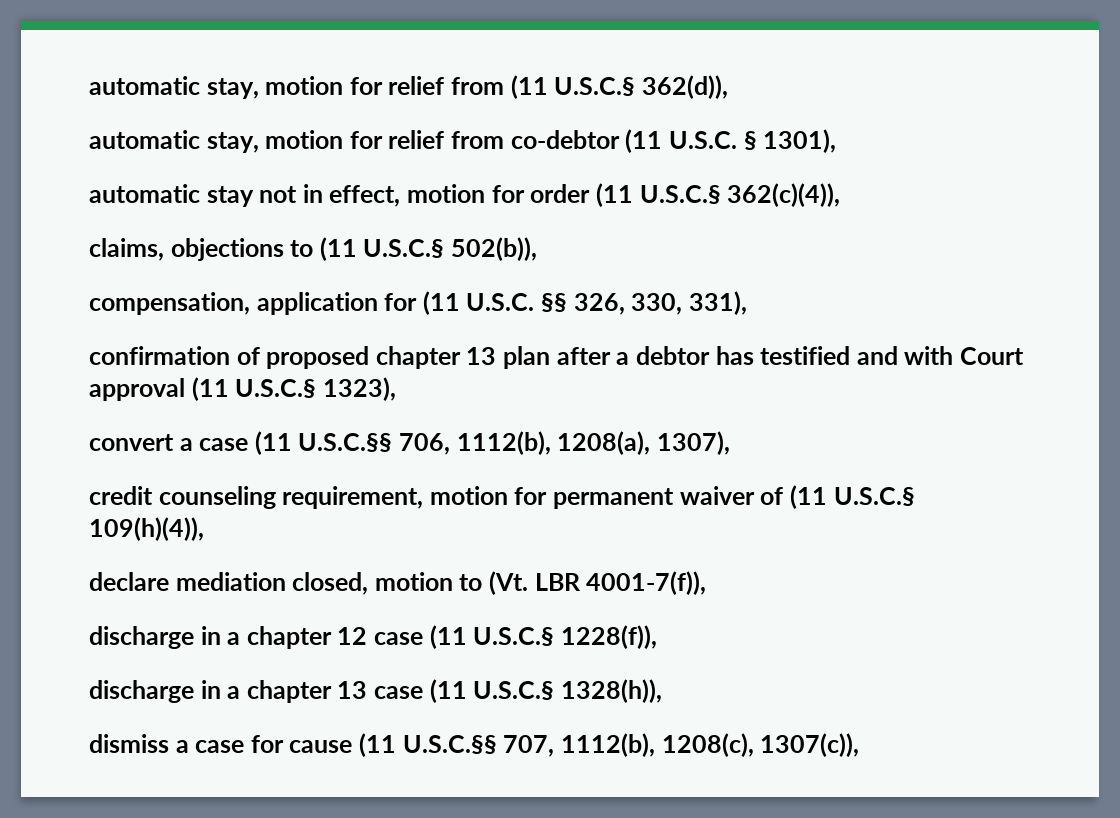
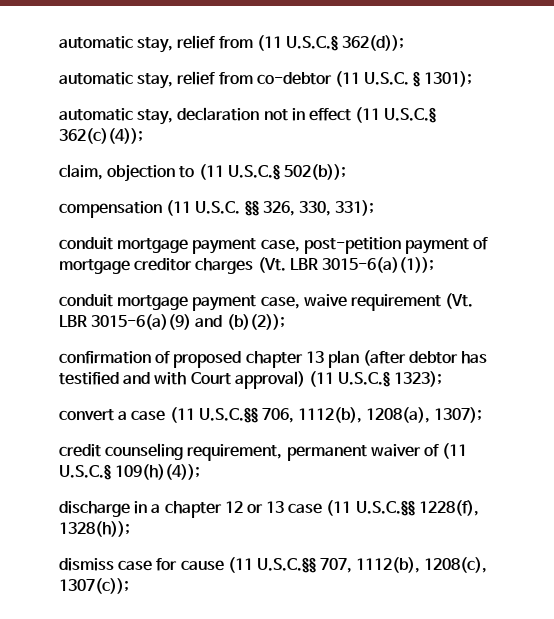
[89,76,383,99] automatic stay, motion for -> [59,36,174,53] automatic stay,
[641,75,728,99] [89,130,383,153] 362(d)), // automatic stay, motion for -> [342,35,405,51] [59,72,174,89] 362(d)); // automatic stay,
[763,129,837,153] [89,183,841,207] [89,237,538,261] [89,292,418,315] 1301), // automatic stay not in effect, motion for order (11 U.S.C.§ 362(c)(4)), // claims, objections to (11 U.S.C.§ 502(b)), // compensation, application for -> [424,71,473,87] [59,107,437,125] [59,128,143,144] [59,164,346,182] [59,201,162,218] 1301); // automatic stay, declaration not in effect (11 U.S.C.§ 362(c)(4)); // claim, objection to (11 U.S.C.§ 502(b)); // compensation
[688,291,747,315] 331), -> [335,200,375,216] [59,237,489,254] [59,257,434,274] [59,293,474,311] [59,314,285,330] 331); // conduit mortgage payment case, post-petition payment of mortgage creditor charges (Vt. LBR 3015-6(a)(1)); // conduit mortgage payment case, waive requirement (Vt. LBR 3015-6(a)(9) and (b)(2));
[556,347,630,365] after a -> [363,350,407,366] (after
[89,377,396,401] approval (11 U.S.C.§ 1323), -> [234,371,443,389] approval) (11 U.S.C.§ 1323);
[656,431,730,455] 1307), -> [434,407,483,423] 1307);
[429,486,548,505] motion for -> (283, 452) none
[89,517,204,541] [89,571,707,595] 109(h)(4)), // declare mediation closed, motion to (Vt. LBR 4001-7(f)), -> [115,464,201,480] 109(h)(4));
[374,625,657,649] [89,679,662,703] case (11 U.S.C.§ 1228(f)), // discharge in a chapter 13 case (11 U.S.C.§ 1328(h)), -> [246,500,479,516] [59,521,130,537] or 13 case (11 U.S.C.§§ 1228(f), 1328(h));
[175,740,189,753] a -> (114, 564) none
[760,733,860,757] 1307(c)), -> [59,578,129,594] 1307(c));

